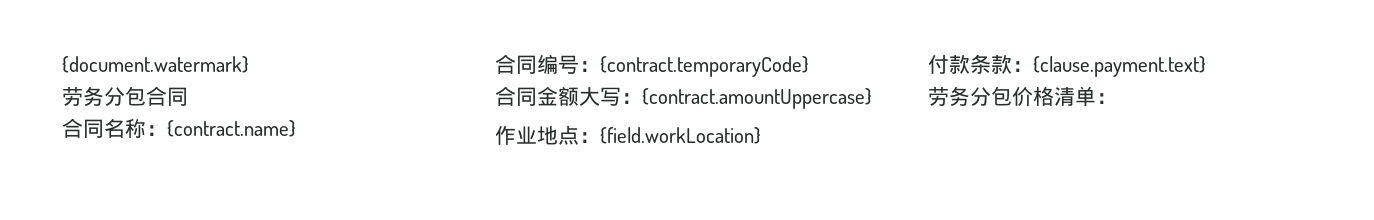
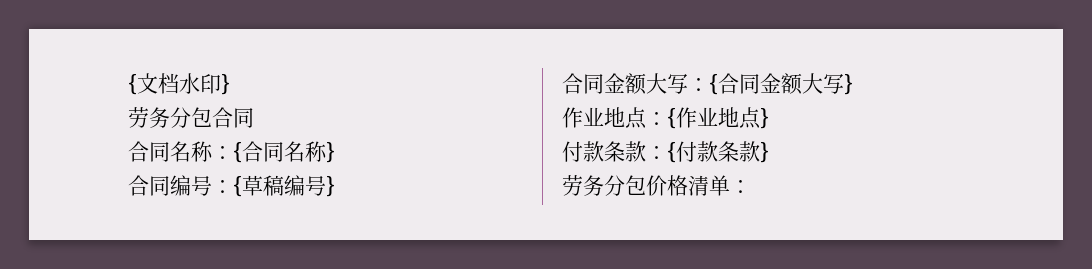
[62,56,249,73] {document.watermark} -> [128,73,230,95] {文档水印}
[167,120,296,137] {contract.name} -> [233,141,335,163] {合同名称}
[600,56,809,77] {contract.temporaryCode} -> [233,175,335,197] {草稿编号}
[642,88,872,109] {contract.amountUppercase} -> [709,73,853,95] {合同金额大写}
[600,127,761,144] {field.workLocation} -> [667,107,769,129] {作业地点}
[1033,56,1206,77] {clause.payment.text} -> [667,141,769,163] {付款条款}

